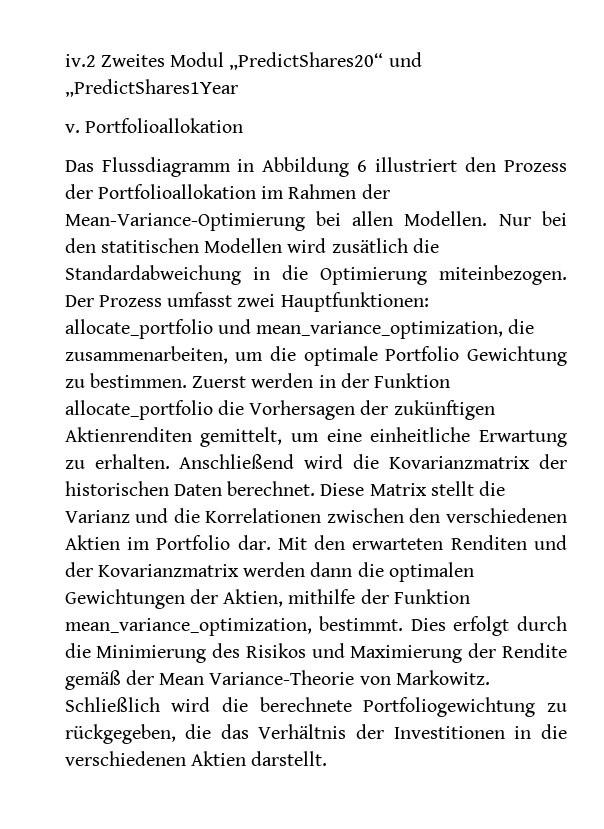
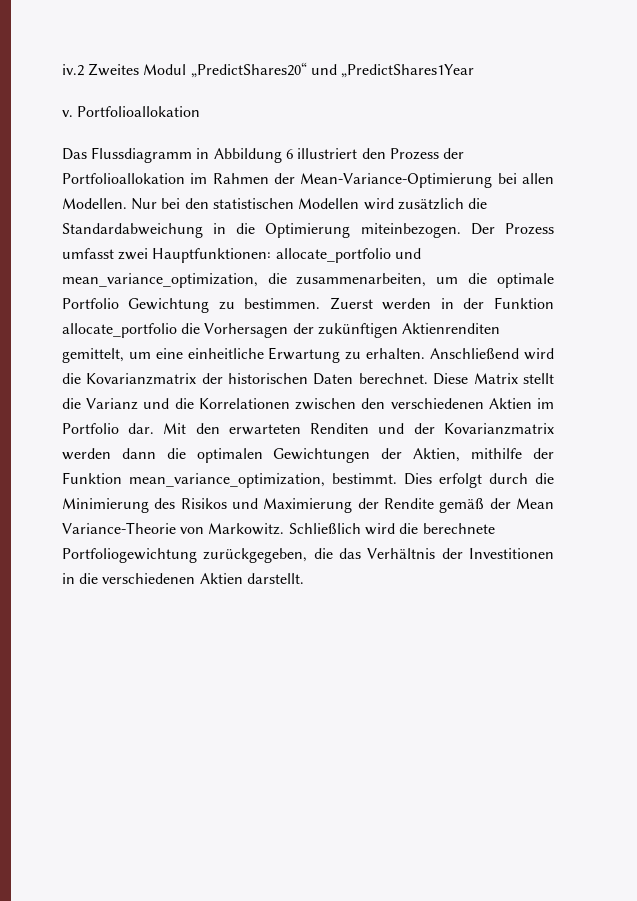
[100,238,199,253] statitischen -> [213,198,295,209] statistischen
[331,238,408,253] zusätlich -> [398,198,465,210] zusätzlich
[547,703,567,712] [64,724,176,744] zu rückgegeben, -> [203,548,308,563] zurückgegeben,

